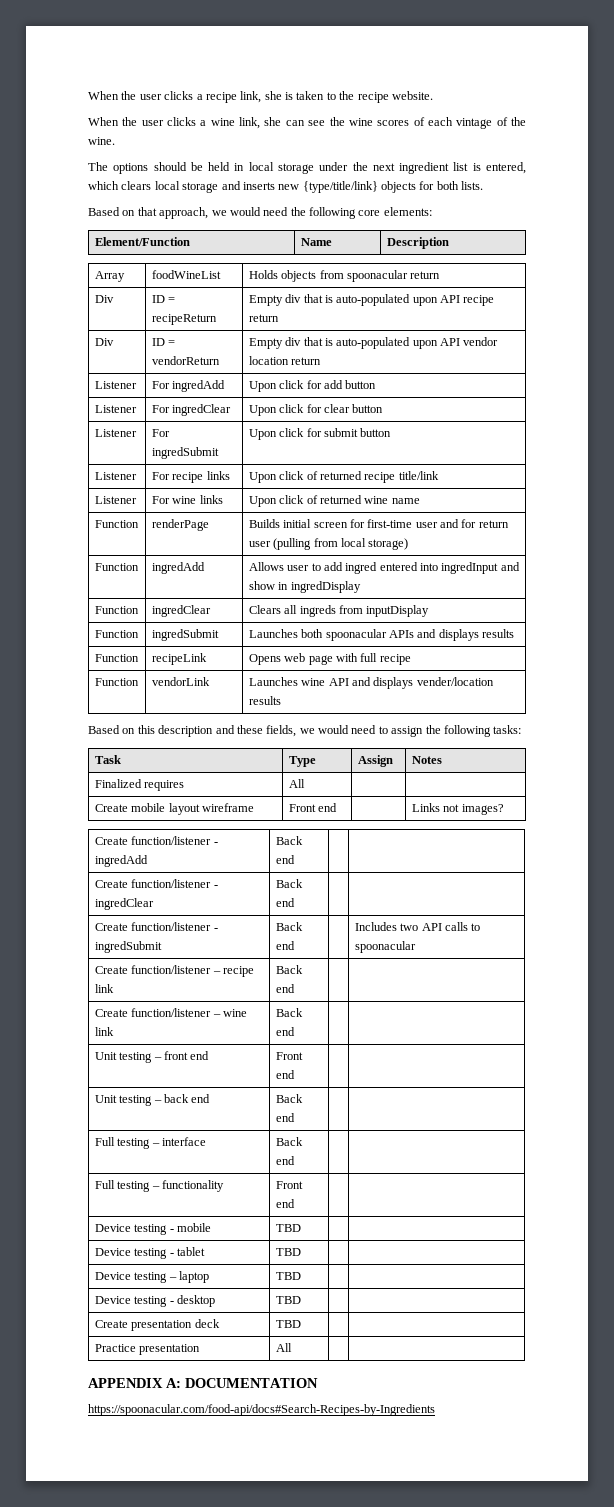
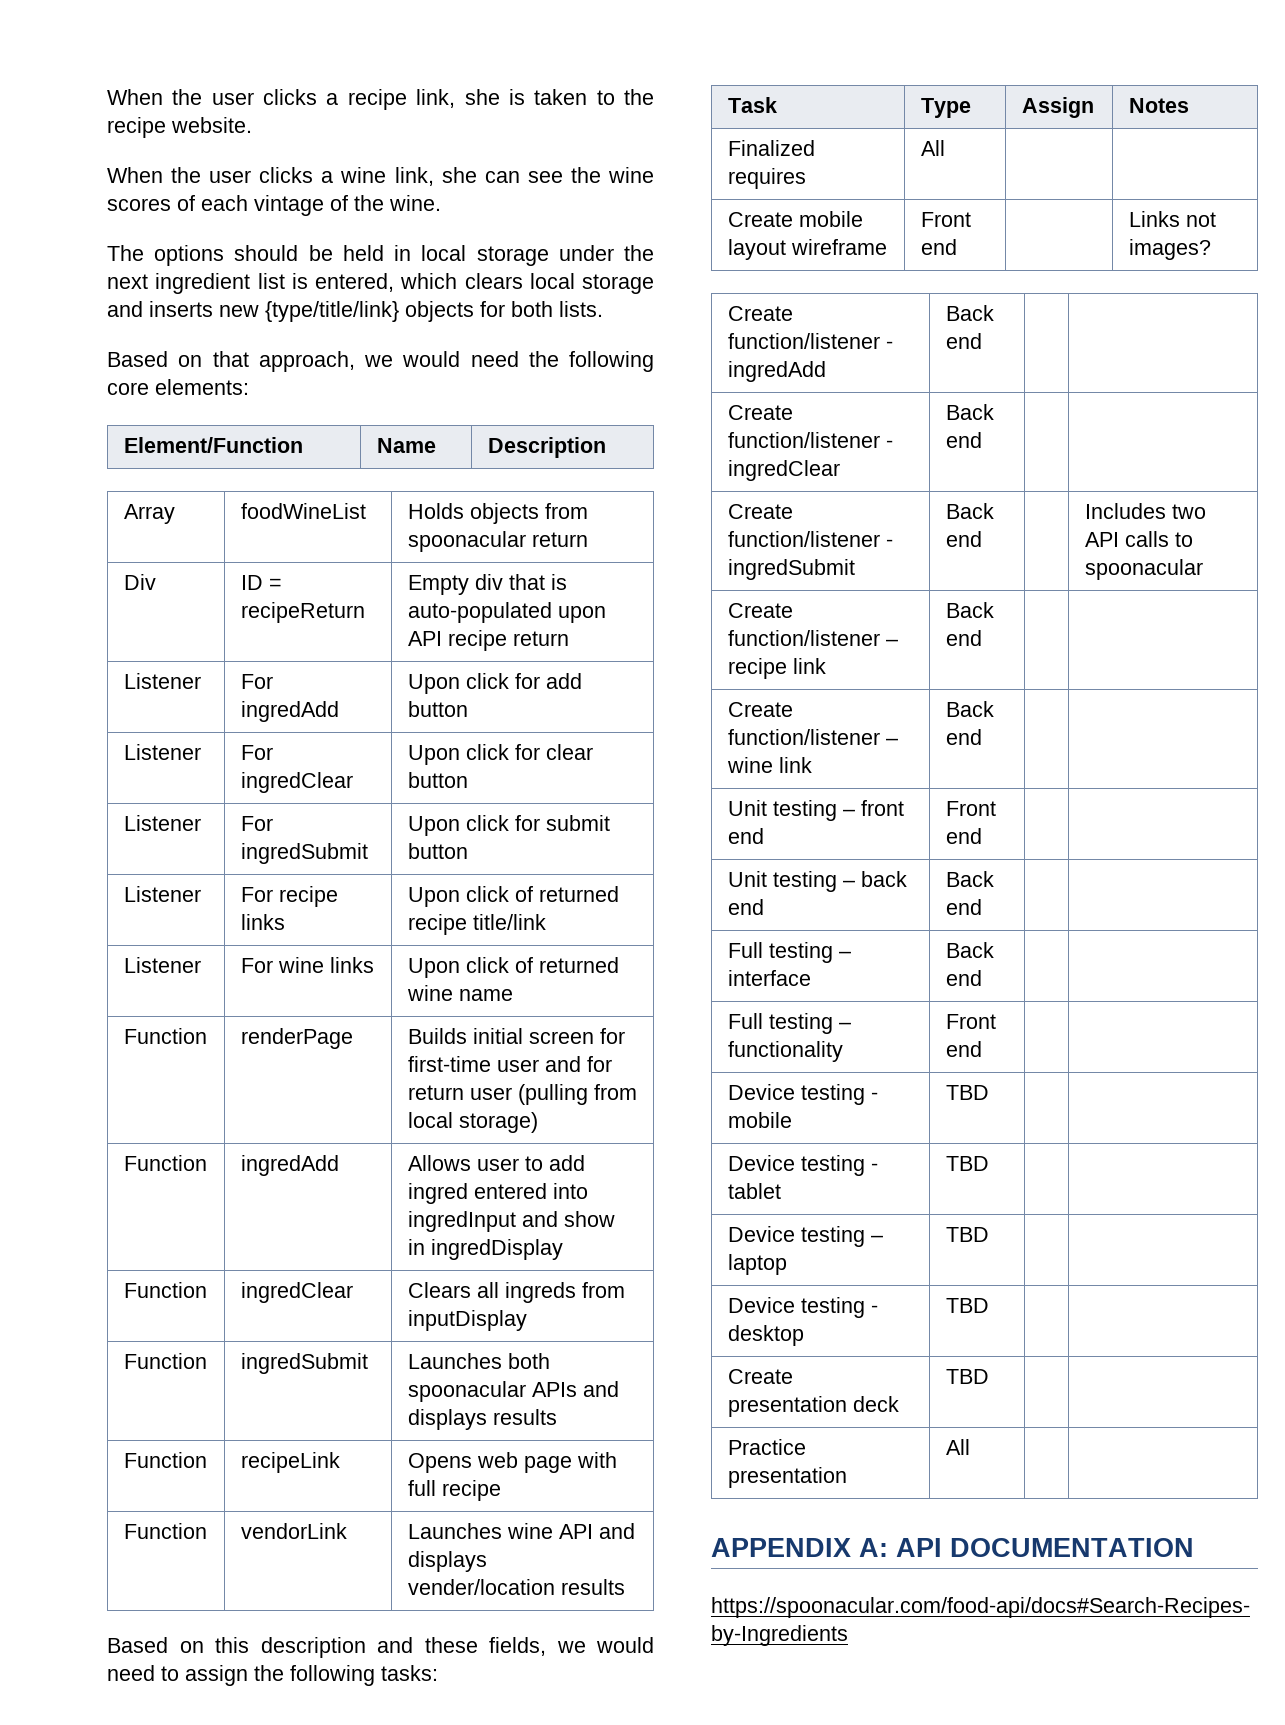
[94,338,114,346] [151,338,176,346] [151,356,220,365] [248,337,499,349] [248,356,322,365] // Div | ID = vendorReturn | Empty div that is auto-populated upon API vendor location return -> (569, 638) none
(181, 1383) none -> [896,1538,942,1557] API

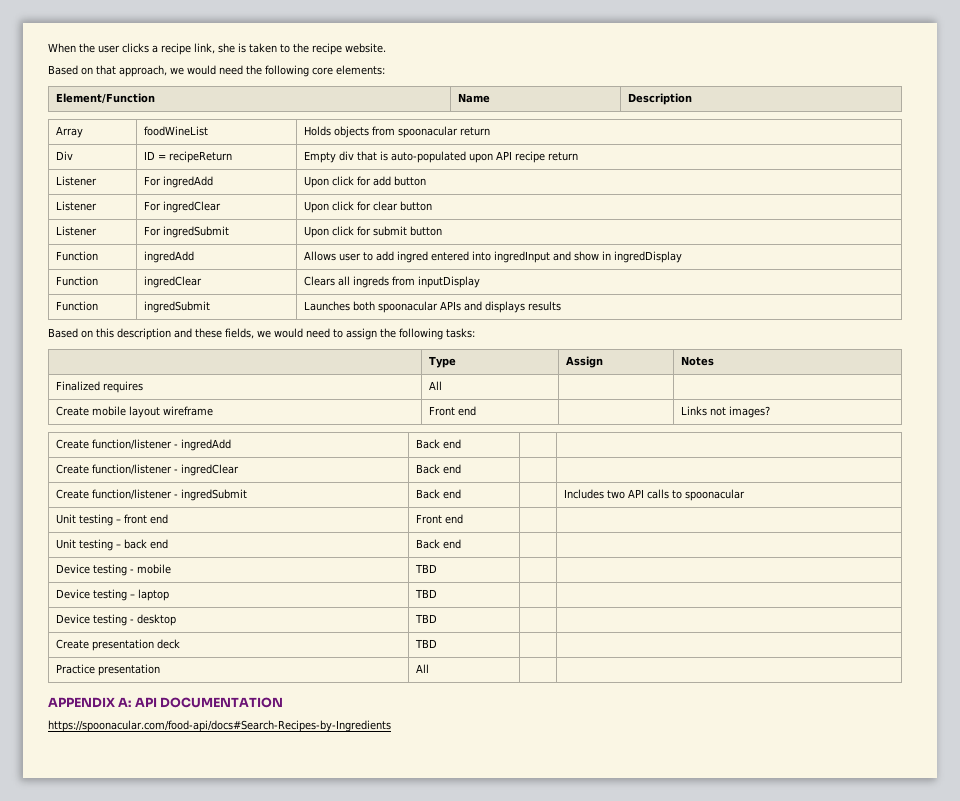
[107,167,654,186] [107,195,441,216] [107,245,654,266] [107,273,654,294] [107,301,603,322] // When the user clicks a wine link, she can see the wine scores of each vintage of the wine. // The options should be held in local storage under the next ingredient list is entered, which clears local storage and inserts new {type/title/link} objects for both lists. -> (386, 48) none
[123,886,201,902] [240,886,338,907] [240,914,285,930] [407,886,619,907] [407,914,546,935] [123,957,201,973] [240,957,374,973] [407,957,619,978] [406,985,513,1001] [123,1028,207,1044] [240,1028,353,1049] [407,1028,625,1044] [407,1056,612,1072] [407,1084,637,1105] [407,1112,538,1133] // Listener | For recipe links | Upon click of returned recipe title/link // Listener | For wine links | Upon click of returned wine name // Function | renderPage | Builds initial screen for first-time user and for return user (pulling from local storage) -> (443, 231) none
[123,1452,207,1468] [240,1452,340,1473] [407,1452,617,1473] [407,1480,501,1501] [123,1523,207,1539] [240,1523,347,1539] [407,1523,635,1539] [407,1551,487,1572] [407,1579,625,1595] // Function | recipeLink | Opens web page with full recipe // Function | vendorLink | Launches wine API and displays vender/location results -> (562, 306) none
[727,97,777,113] Task -> (475, 333) none
[727,603,793,618] [727,630,898,646] [727,658,826,679] [945,602,994,618] [945,630,982,646] [727,702,793,717] [727,729,898,745] [726,757,812,773] [945,701,994,717] [945,729,982,745] // Create function/listener – recipe link | Back end | | // Create function/listener – wine link | Back end | | -> (746, 495) none
[727,942,851,963] [727,970,811,986] [945,942,994,958] [945,970,982,986] [727,1013,851,1034] [727,1041,843,1062] [945,1014,996,1029] [945,1041,982,1057] // Full testing – interface | Back end | | // Full testing – functionality | Front end | | -> (462, 544) none
[727,1155,878,1176] [727,1183,781,1199] [945,1156,989,1171] // Device testing - tablet | TBD | | -> (438, 568) none

